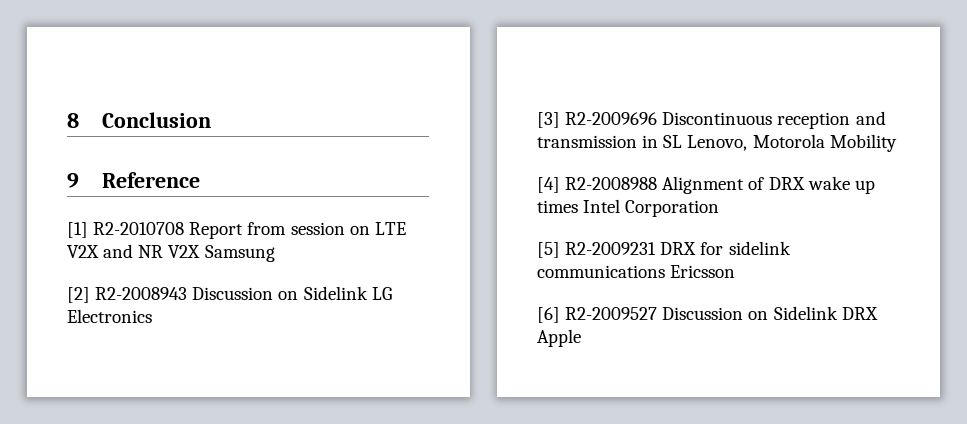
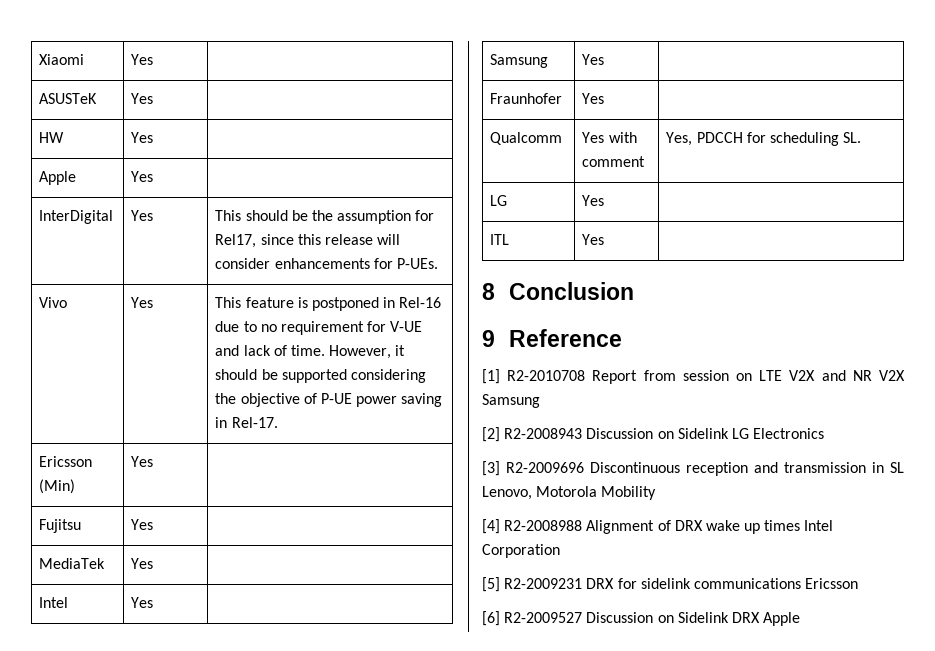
(67, 120) none -> [39,54,85,65] [131,54,154,65] [39,93,98,104] [131,93,154,104] [39,132,65,143] [131,132,154,143] [39,171,77,185] [131,171,154,182] [39,210,114,224] [131,210,154,221] [215,210,435,224] [215,234,401,248] [215,258,438,269] [39,297,68,308] [131,297,154,308] [215,297,442,311] [215,321,423,335] [215,345,406,359] [215,369,426,383] [215,393,443,407] [215,417,278,428] [39,456,93,467] [39,479,76,494] [131,456,154,467] [39,519,82,533] [131,519,154,530] [39,558,106,569] [131,558,154,569] [39,597,69,608] [131,597,154,608] [490,54,549,68] [582,54,605,65] [490,93,563,104] [582,93,605,104] [490,132,563,145] [582,132,637,143] [582,156,646,167] [666,132,862,146] [490,195,508,206] [582,195,605,206] [490,234,510,245] [582,234,605,245] Xiaomi | Yes | // ASUSTeK | Yes | // HW | Yes | // Apple | Yes | // InterDigital | Yes | This should be the assumption for Rel17, since this release will consider enhancements for P-UEs. // Vivo | Yes | This feature is postponed in Rel-16 due to no requirement for V-UE and lack of time. However, it should be supported considering the objective of P-UE power saving in Rel-17. // Ericsson (Min) | Yes | // Fujitsu | Yes | // MediaTek | Yes | // Intel | Yes | // Samsung | Yes | // Fraunhofer | Yes | // Qualcomm | Yes with comment | Yes, PDCCH for scheduling SL. // LG | Yes | // ITL | Yes | //

